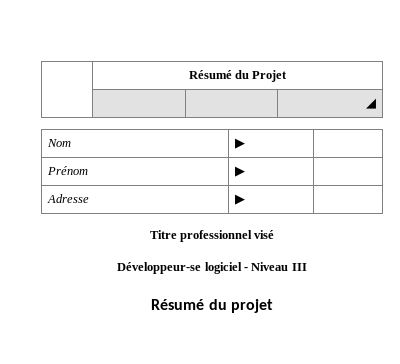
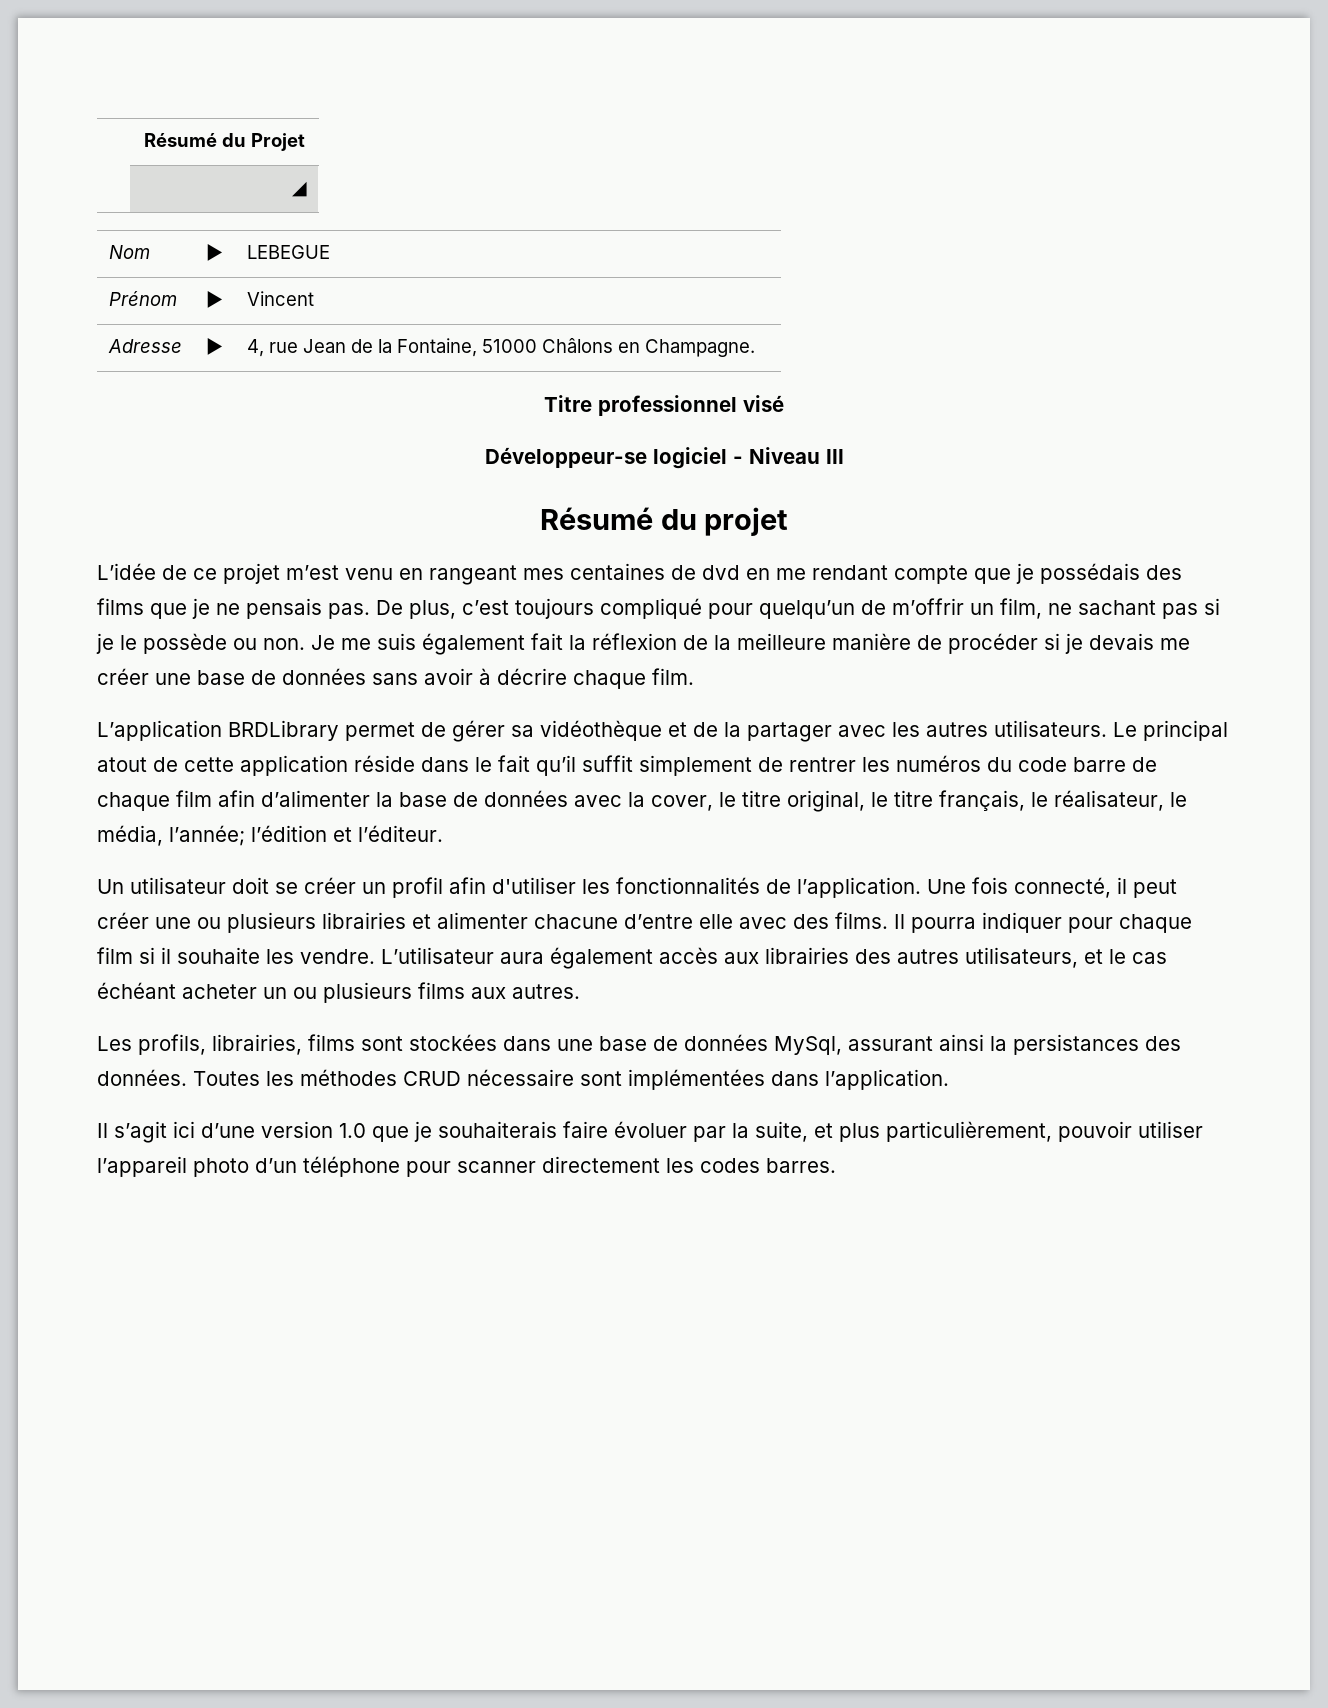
(246, 143) none -> [246,245,330,259] LEBEGUE
(246, 171) none -> [246,291,314,306] Vincent
(246, 199) none -> [246,338,755,357] 4, rue Jean de la Fontaine, 51000 Châlons en Champagne.
(273, 306) none -> [97,563,1182,585] [97,598,1220,619] [96,633,1190,655] [97,668,694,689] [97,720,1228,742] [97,755,1157,776] [97,790,1187,812] [97,825,443,846] [97,877,1177,898] [97,912,1192,933] [97,947,1167,969] [97,982,580,1003] [97,1034,1181,1055] [97,1069,949,1090] [97,1121,1203,1143] [97,1156,836,1177] // L’idée de ce projet m’est venu en rangeant mes centaines de dvd en me rendant compte que je possédais des films que je ne pensais pas. De plus, c’est toujours compliqué pour quelqu’un de m’offrir un film, ne sachant pas si je le possède ou non. Je me suis également fait la réflexion de la meilleure manière de procéder si je devais me créer une base de données sans avoir à décrire chaque film. // L’application BRDLibrary permet de gérer sa vidéothèque et de la partager avec les autres utilisateurs. Le principal atout de cette application réside dans le fait qu’il suffit simplement de rentrer les numéros du code barre de chaque film afin d’alimenter la base de données avec la cover, le titre original, le titre français, le réalisateur, le média, l’année; l’édition et l’éditeur. // Un utilisateur doit se créer un profil afin d'utiliser les fonctionnalités de l’application. Une fois connecté, il peut créer une ou plusieurs librairies et alimenter chacune d’entre elle avec des films. Il pourra indiquer pour chaque film si il souhaite les vendre. L’utilisateur aura également accès aux librairies des autres utilisateurs, et le cas échéant acheter un ou plusieurs films aux autres. // Les profils, librairies, films sont stockées dans une base de données MySql, assurant ainsi la persistances des données. Toutes les méthodes CRUD nécessaire sont implémentées dans l’application. // Il s’agit ici d’une version 1.0 que je souhaiterais faire évoluer par la suite, et plus particulièrement, pouvoir utiliser l’appareil photo d’un téléphone pour scanner directement les codes barres.

